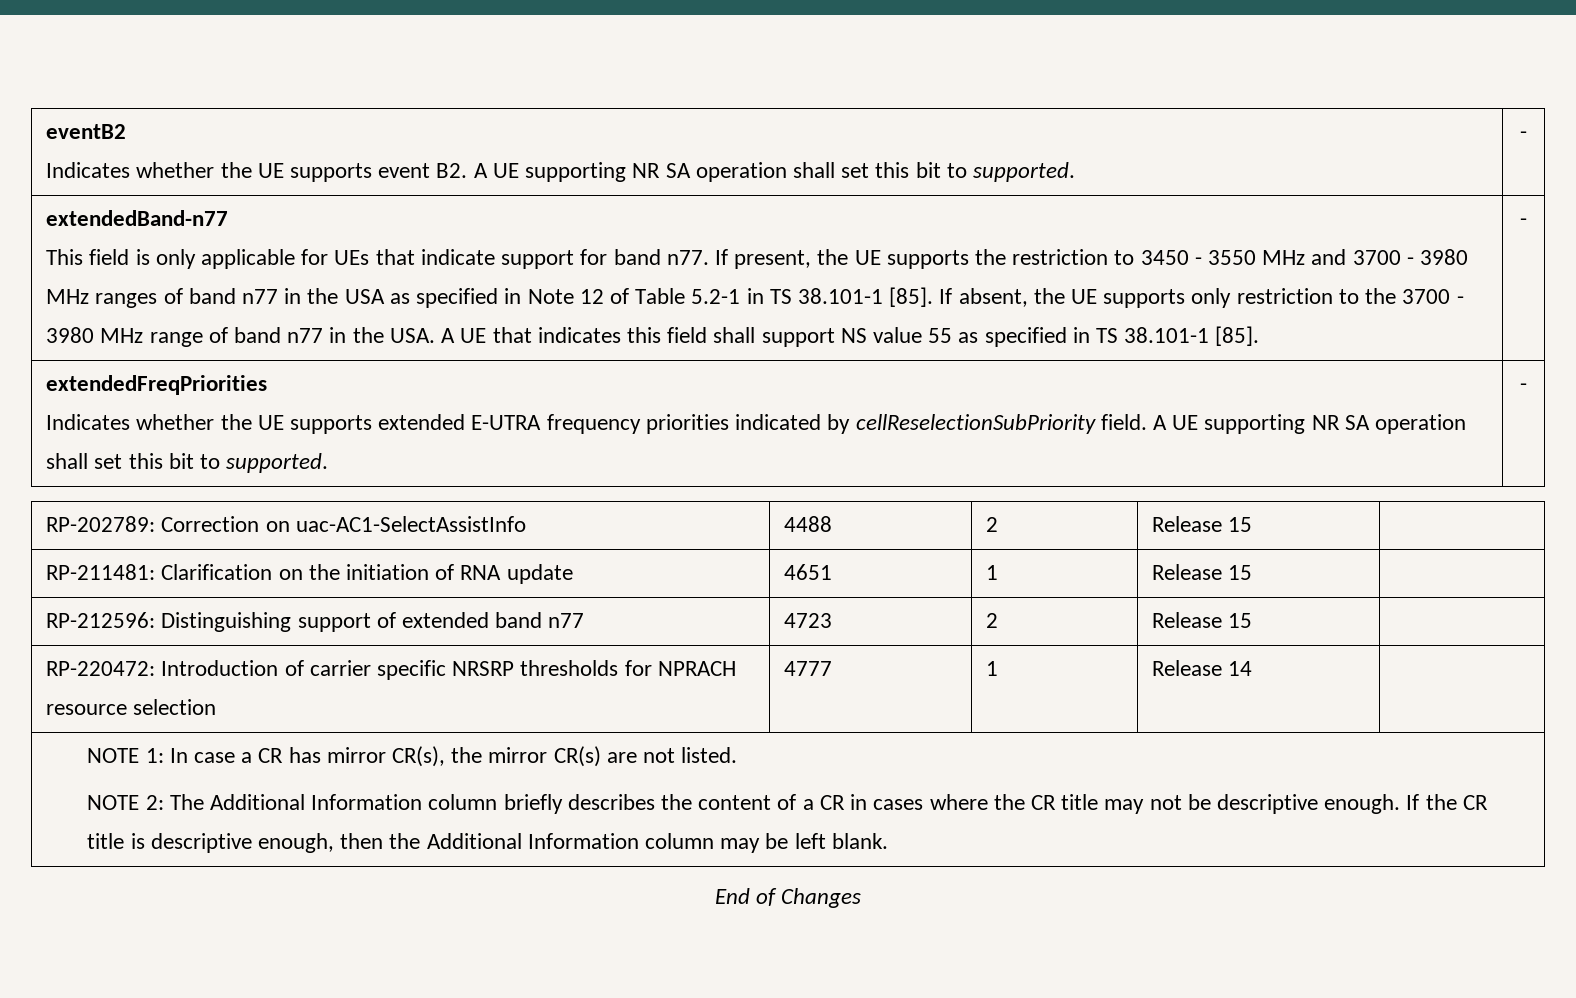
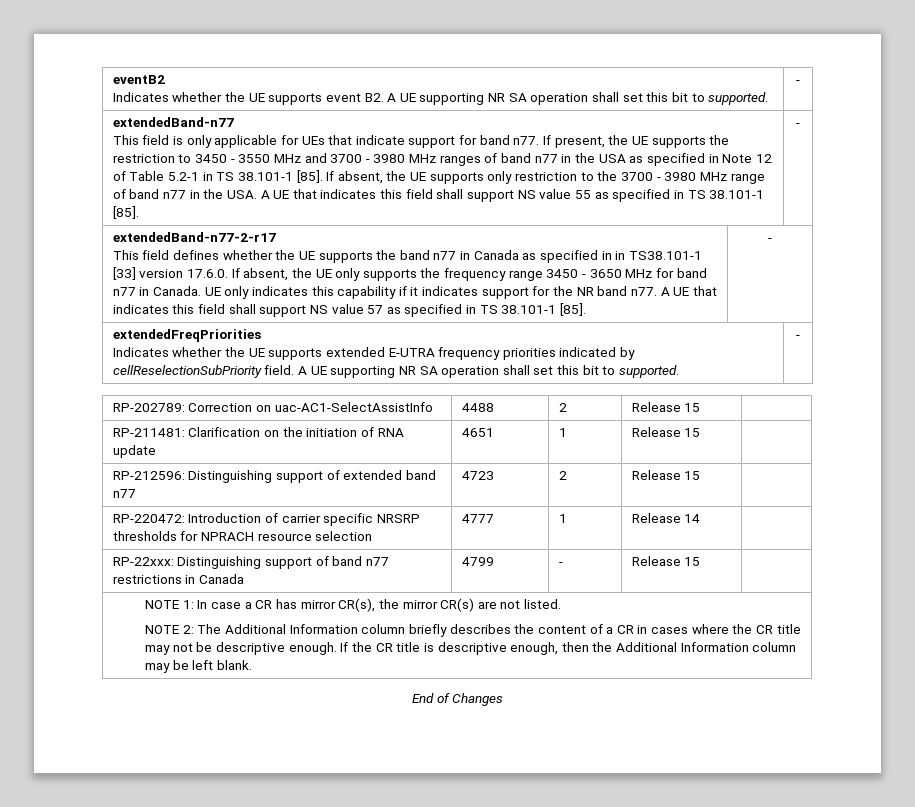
(1527, 222) none -> [112,232,276,242] [112,250,702,263] [112,267,707,281] [112,286,717,299] [112,303,587,317] [768,238,772,242] // extendedBand-n77-2-r17 // This field defines whether the UE supports the band n77 in Canada as specified in in TS38.101-1 [33] version 17.6.0. If absent, the UE only supports the frequency range 3450 - 3650 MHz for band n77 in Canada. UE only indicates this capability if it indicates support for the NR band n77. A UE that indicates this field shall support NS value 57 as specified in TS 38.101-1 [85]. | -
(1253, 668) none -> [112,556,389,569] [112,574,244,584] [461,557,494,566] [558,562,563,566] [631,556,701,566] // RP-22xxx: Distinguishing support of band n77 restrictions in Canada | 4799 | - | Release 15 |

